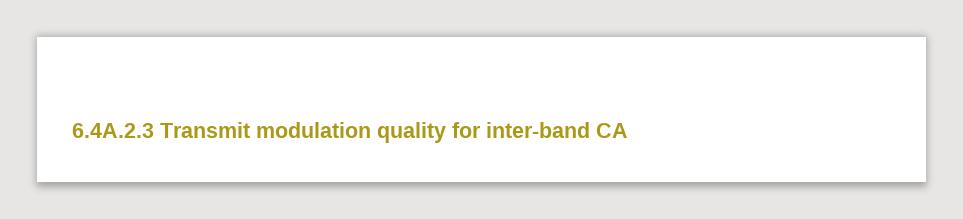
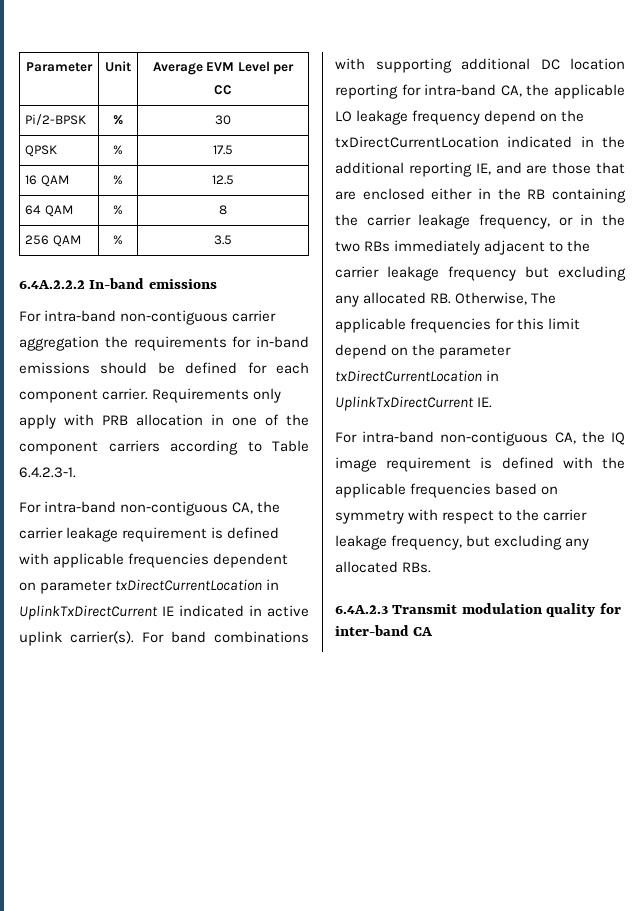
(72, 130) none -> [26,62,93,72] [105,61,131,72] [152,61,295,75] [213,85,232,95] [25,114,87,125] [113,115,123,125] [214,115,231,125] [25,145,58,157] [113,145,123,155] [212,145,233,155] [25,175,69,187] [113,175,123,185] [211,175,234,185] [25,205,73,217] [113,205,123,215] [218,205,227,215] [25,235,81,247] [113,235,123,245] [213,235,232,245] [19,278,217,289] [19,310,277,325] [19,336,309,351] [19,362,309,374] [19,388,282,403] [19,414,309,429] [19,440,309,455] [19,467,76,478] [19,501,281,516] [19,527,280,542] [19,553,289,568] [19,579,280,594] [19,605,309,620] [19,631,309,646] [335,58,625,73] [335,84,625,99] [335,110,585,125] [335,136,625,148] [335,162,625,177] [335,188,626,203] [335,214,625,229] [335,240,591,255] [335,266,626,281] [335,292,557,307] [335,318,581,333] [335,344,512,359] [335,370,500,382] [335,396,493,411] [335,431,625,446] [335,457,625,472] [335,483,559,498] [335,509,588,524] [335,535,590,550] [335,561,432,573] Parameter | Unit | Average EVM Level per CC // Pi/2-BPSK | % | 30 // QPSK | % | 17.5 // 16 QAM | % | 12.5 // 64 QAM | % | 8 // 256 QAM | % | 3.5 // 6.4A.2.2.2 In-band emissions // For intra-band non-contiguous carrier aggregation the requirements for in-band emissions should be defined for each component carrier. Requirements only apply with PRB allocation in one of the component carriers according to Table 6.4.2.3-1. // For intra-band non-contiguous CA, the carrier leakage requirement is defined with applicable frequencies dependent on parameter txDirectCurrentLocation in UplinkTxDirectCurrent IE indicated in active uplink carrier(s). For band combinations with supporting additional DC location reporting for intra-band CA, the applicable LO leakage frequency depend on the txDirectCurrentLocation indicated in the additional reporting IE, and are those that are enclosed either in the RB containing the carrier leakage frequency, or in the two RBs immediately adjacent to the carrier leakage frequency but excluding any allocated RB. Otherwise, The applicable frequencies for this limit depend on the parameter txDirectCurrentLocation in UplinkTxDirectCurrent IE. // For intra-band non-contiguous CA, the IQ image requirement is defined with the applicable frequencies based on symmetry with respect to the carrier leakage frequency, but excluding any allocated RBs. //

